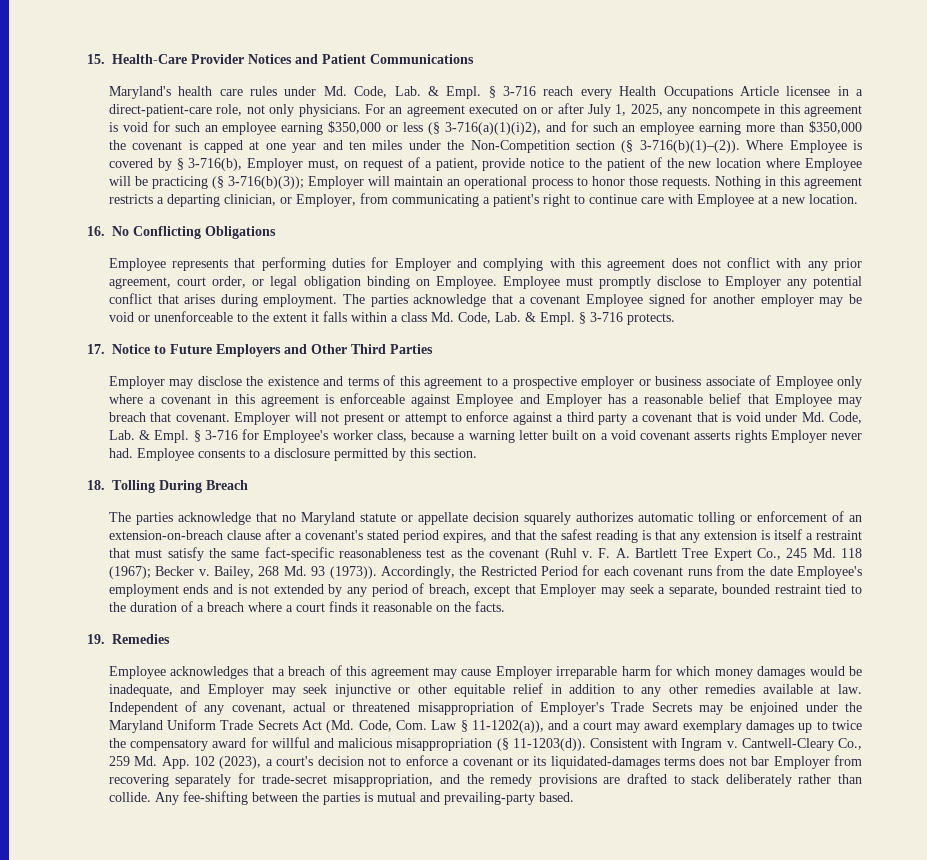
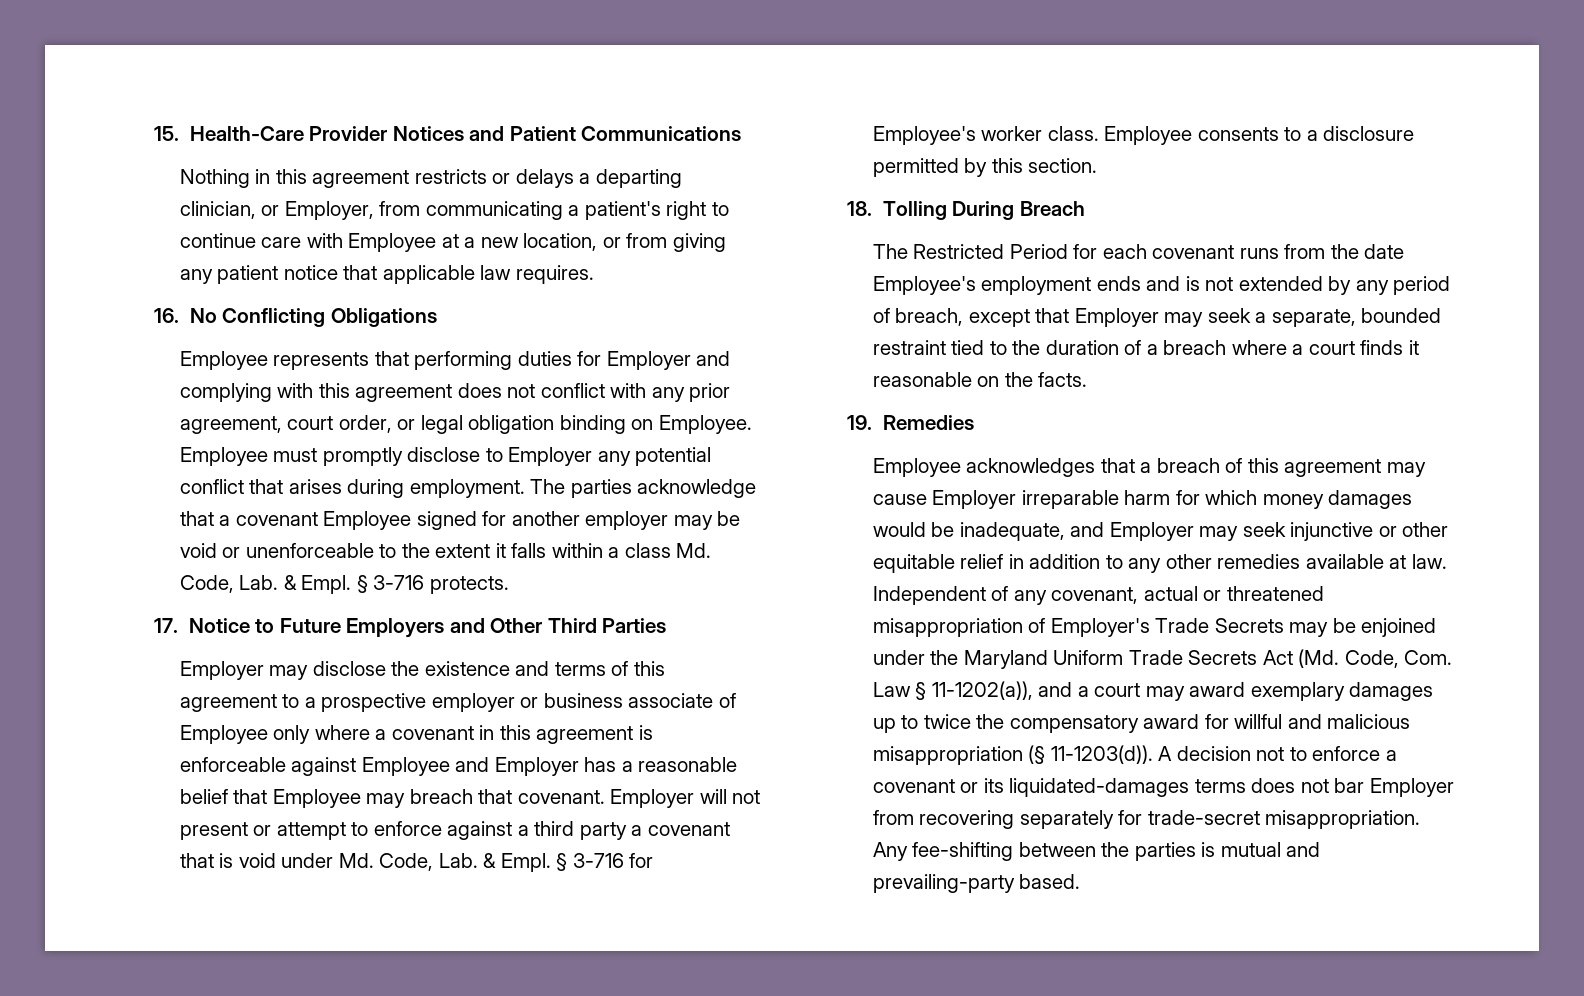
[108,86,863,99] [108,103,863,117] [108,121,862,135] [108,140,862,153] [108,157,862,171] [108,176,711,189] Maryland's health care rules under Md. Code, Lab. & Empl. § 3-716 reach every Health Occupations Article licensee in a direct-patient-care role, not only physicians. For an agreement executed on or after July 1, 2025, any noncompete in this agreement is void for such an employee earning $350,000 or less (§ 3-716(a)(1)(i)2), and for such an employee earning more than $350,000 the covenant is capped at one year and ten miles under the Non-Competition section (§ 3-716(b)(1)–(2)). Where Employee is covered by § 3-716(b), Employer must, on request of a patient, provide notice to the patient of the new location where Employee will be practicing (§ 3-716(b)(3)); Employer will maintain an operational process to honor those requests. -> (742, 133) none
(153, 199) none -> [492,169,574,188] or delays
[808,194,858,204] location. -> [523,233,726,252] [179,265,594,284] location, or from giving any patient notice that applicable law requires.
[376,430,863,443] [108,448,133,458] class, because a warning letter built on a void covenant asserts rights Employer never had. -> [1047,126,1099,141] class.
[135,511,863,525] [108,529,862,543] [108,547,862,561] [108,566,477,579] parties acknowledge that no Maryland statute or appellate decision squarely authorizes automatic tolling or enforcement of an extension-on-breach clause after a covenant's stated period expires, and that the safest reading is that any extension is itself a restraint that must satisfy the same fact-specific reasonableness test as the covenant (Ruhl v. F. A. Bartlett Tree Expert Co., 245 Md. 118 (1967); Becker v. Bailey, 268 Md. 93 (1973)). Accordingly, the -> (908, 251) none
[589,738,863,751] [108,756,314,769] Consistent with Ingram v. Cantwell-Cleary Co., 259 Md. App. 102 (2023), a court's -> [1158,746,1173,761] A
[333,773,862,787] [108,792,151,802] misappropriation, and the remedy provisions are drafted to stack deliberately rather than collide. -> [1265,810,1421,829] misappropriation.

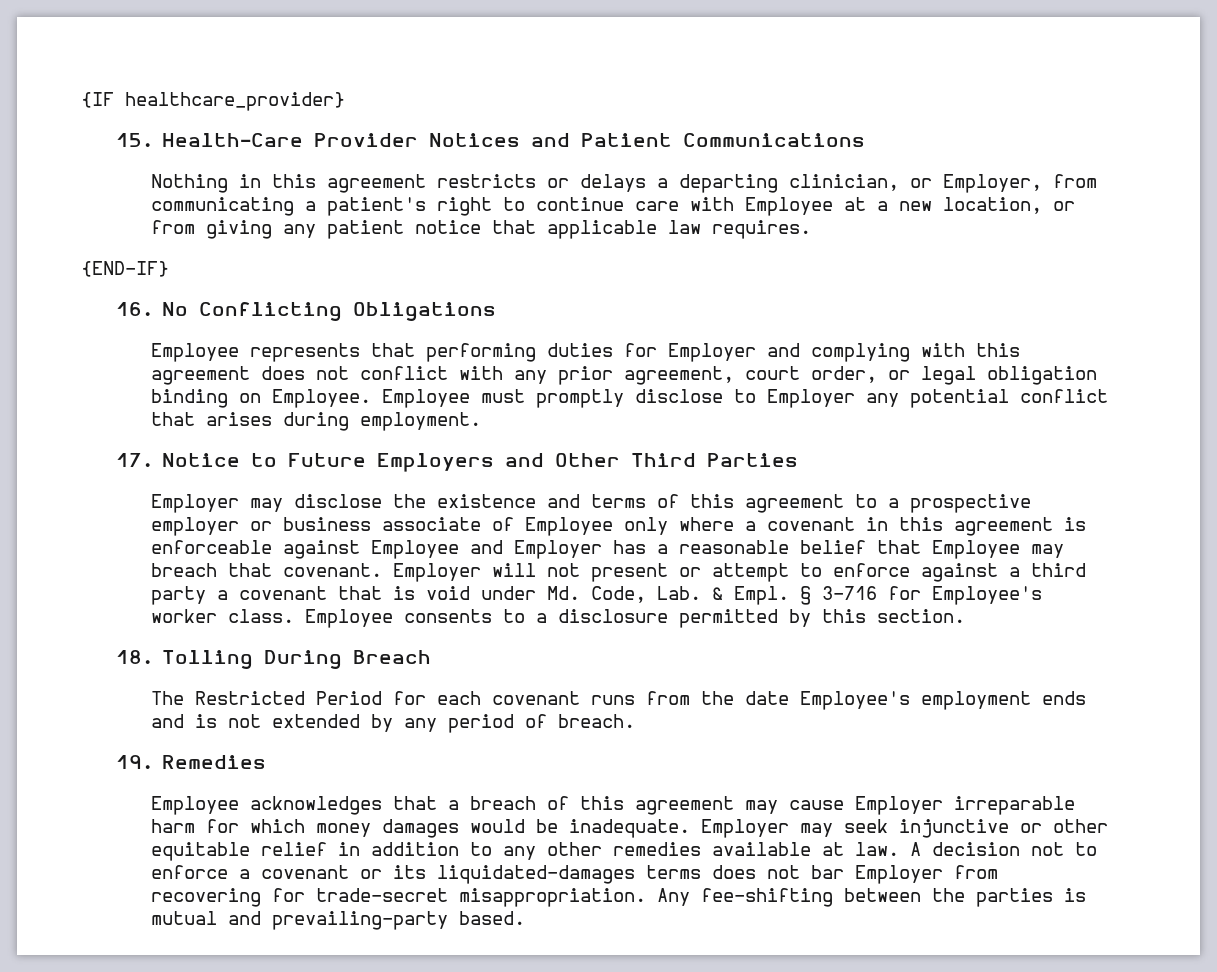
(154, 133) none -> [81,92,345,111] {IF healthcare_provider} //
(594, 274) none -> [81,261,169,277] // {END-IF}
[530,479,757,498] [179,511,741,530] [179,543,712,558] [179,575,509,594] The parties acknowledge that a covenant Employee signed for another employer may be void or unenforceable to the extent it falls within a class Md. Code, Lab. & Empl. § 3-716 protects. -> (481, 421) none
[895,308,1442,327] [872,340,1420,355] [872,372,1088,387] breach, except that Employer may seek a separate, bounded restraint tied to the duration of a breach where a court finds it reasonable on the facts. -> [557,714,635,728] breach.
[959,522,1105,541] inadequate, and -> [568,819,690,838] inadequate.
[872,586,1324,605] [872,618,1437,637] [872,649,1453,669] [872,681,1434,701] [872,714,1411,733] [872,745,1153,765] Independent of any covenant, actual or threatened misappropriation of Employer's Trade Secrets may be enjoined under the Maryland Uniform Trade Secrets Act (Md. Code, Com. Law § 11-1202(a)), and a court may award exemplary damages up to twice the compensatory award for willful and malicious misappropriation (§ 11-1203(d)). -> (899, 849) none
[1019,810,1114,829] separately -> (261, 897) none

